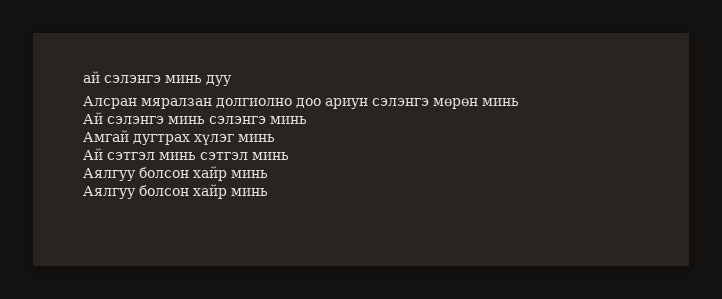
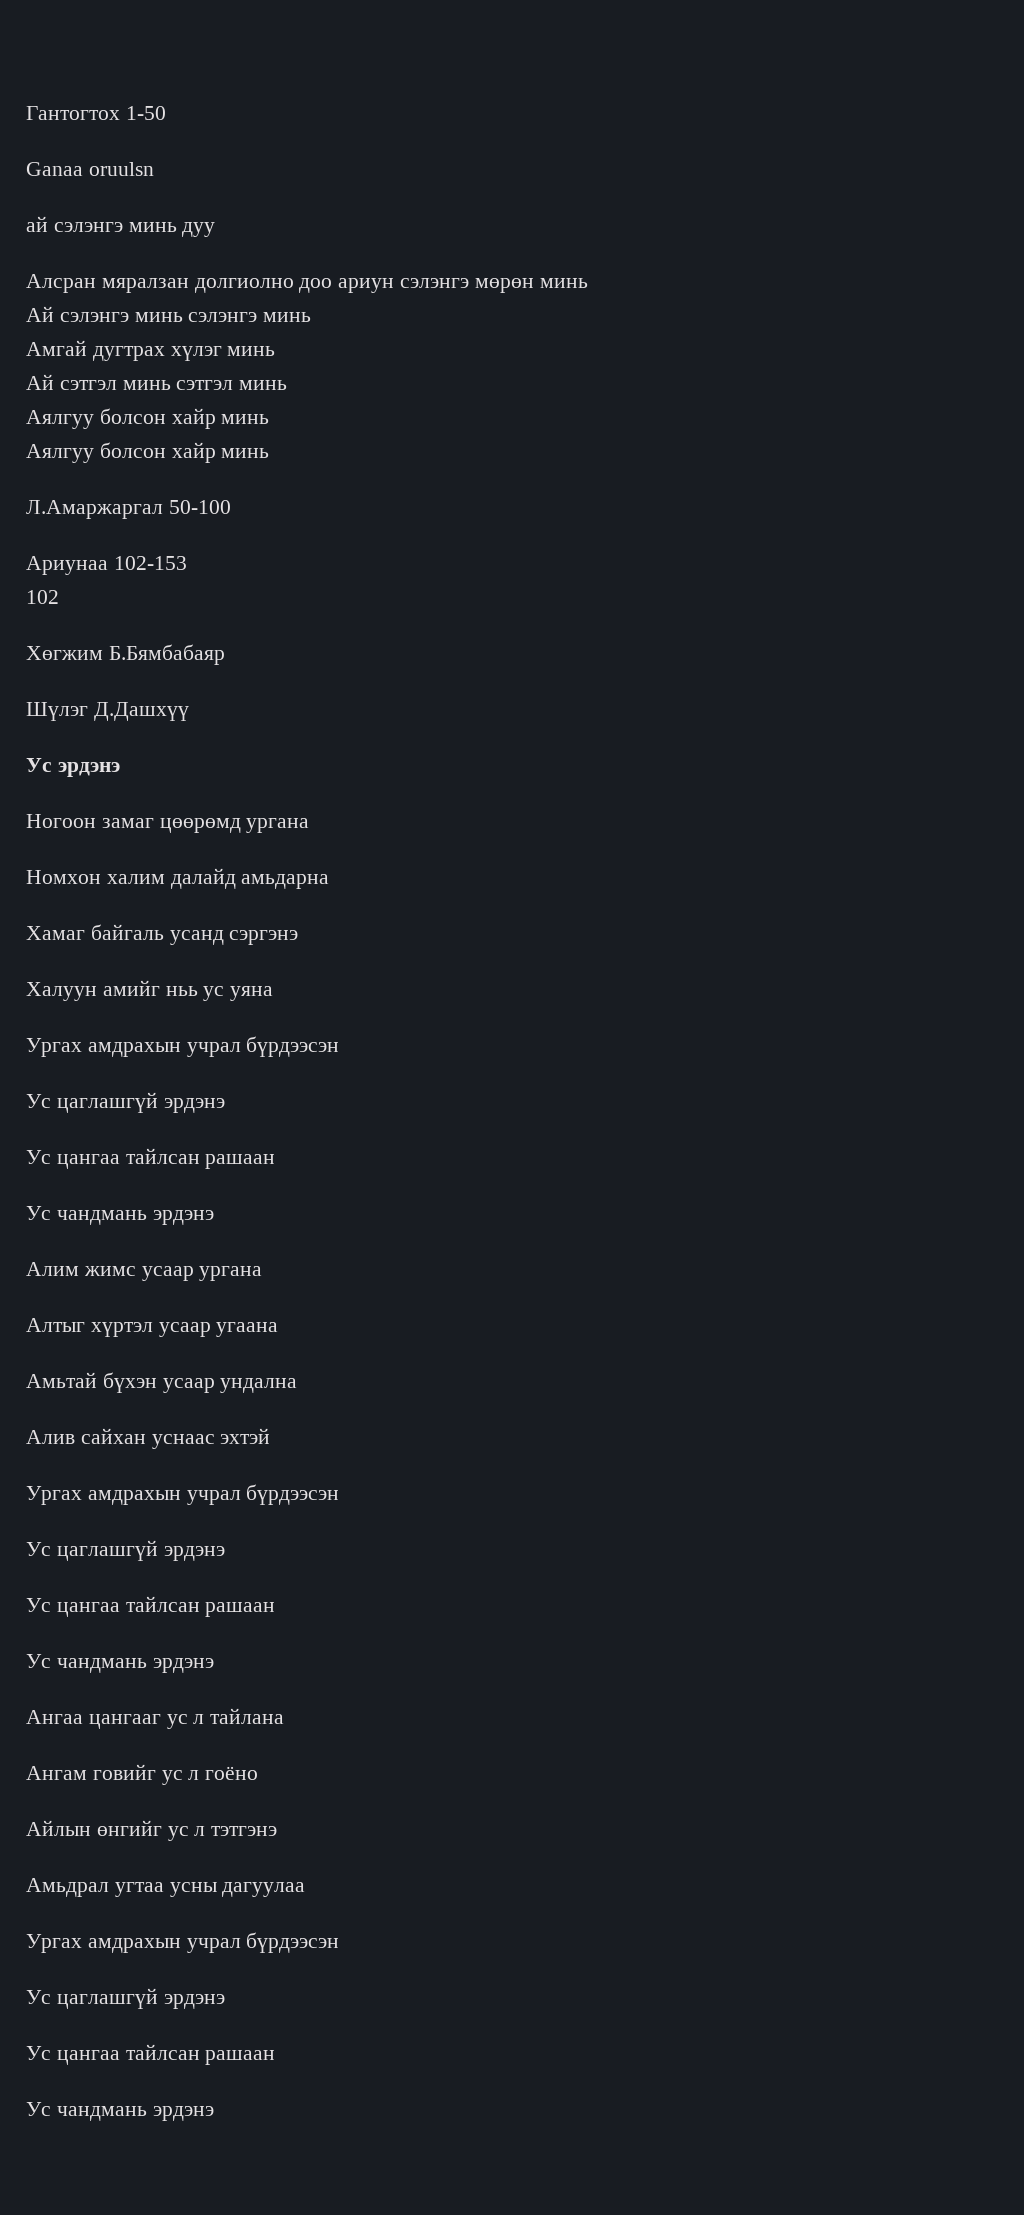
(83, 77) none -> [26,106,166,120] [26,162,154,176] Гантогтох 1-50 // Ganaa oruulsn //
(268, 192) none -> [26,500,231,519] [26,556,187,575] [26,590,59,604] [26,644,225,665] [26,702,189,721] [26,758,120,777] [26,814,310,833] [26,868,330,889] [26,924,299,945] [26,980,274,1001] [26,1036,340,1057] [26,1092,225,1113] [26,1148,276,1169] [26,1206,214,1225] [26,1262,263,1281] [26,1318,279,1337] [26,1372,298,1393] [26,1428,271,1449] [26,1484,340,1505] [26,1540,225,1561] [26,1596,276,1617] [26,1654,214,1673] [26,1708,285,1729] [26,1764,259,1785] [26,1820,278,1841] [26,1878,306,1897] [26,1932,340,1953] [26,1988,225,2009] [26,2044,276,2065] [26,2102,214,2121] // Л.Амаржаргал 50-100 // Ариунаа 102-153 // 102 // Хөгжим Б.Бямбабаяр // Шүлэг Д.Дашхүү // Ус эрдэнэ // Ногоон замаг цөөрөмд ургана // Номхон халим далайд амьдарна // Хамаг байгаль усанд сэргэнэ // Халуун амийг ньь ус уяна // Ургах амдрахын учрал бүрдээсэн // Ус цаглашгүй эрдэнэ // Ус цангаа тайлсан рашаан // Ус чандмань эрдэнэ // Алим жимс усаар ургана // Алтыг хүртэл усаар угаана // Амьтай бүхэн усаар ундална // Алив сайхан уснаас эхтэй // Ургах амдрахын учрал бүрдээсэн // Ус цаглашгүй эрдэнэ // Ус цангаа тайлсан рашаан // Ус чандмань эрдэнэ // Ангаа цангааг ус л тайлана // Ангам говийг ус л гоёно // Айлын өнгийг ус л тэтгэнэ // Амьдрал угтаа усны дагуулаа // Ургах амдрахын учрал бүрдээсэн // Ус цаглашгүй эрдэнэ // Ус цангаа тайлсан рашаан // Ус чандмань эрдэнэ

